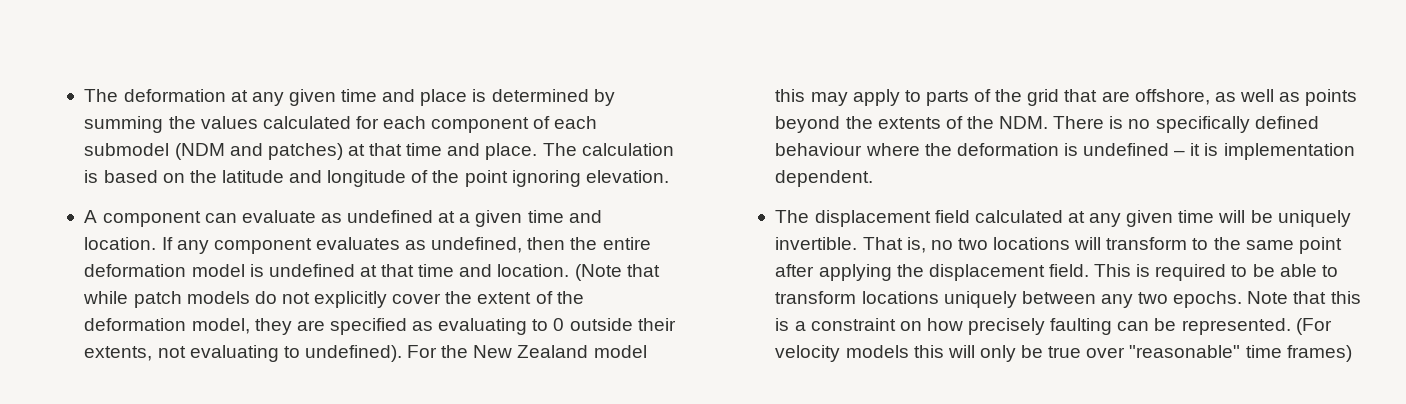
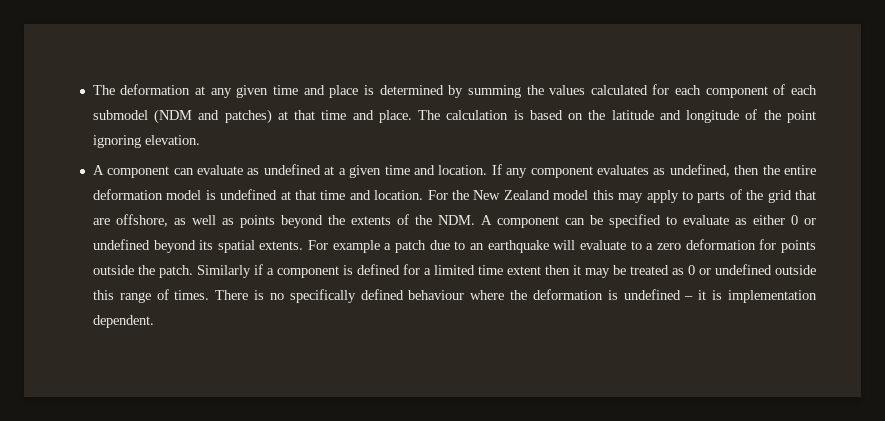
[574,264,660,281] [83,291,584,308] [84,318,676,335] [84,345,402,362] (Note that while patch models do not explicitly cover the extent of the deformation model, they are specified as evaluating to 0 outside their extents, not evaluating to undefined). -> (424, 195) none
(1049, 122) none -> [480,214,817,228] [92,239,817,253] [92,264,817,278] [92,289,210,303] A component can be specified to evaluate as either 0 or undefined beyond its spatial extents. For example a patch due to an earthquake will evaluate to a zero deformation for points outside the patch. Similarly if a component is defined for a limited time extent then it may be treated as 0 or undefined outside this range of times.
[775,210,1351,227] [775,237,1342,254] [775,264,1338,281] [775,291,1361,308] [775,318,1332,335] [775,345,1352,362] // The displacement field calculated at any given time will be uniquely invertible. That is, no two locations will transform to the same point after applying the displacement field. This is required to be able to transform locations uniquely between any two epochs. Note that this is a constraint on how precisely faulting can be represented. (For velocity models this will only be true over "reasonable" time frames) -> (154, 321) none

